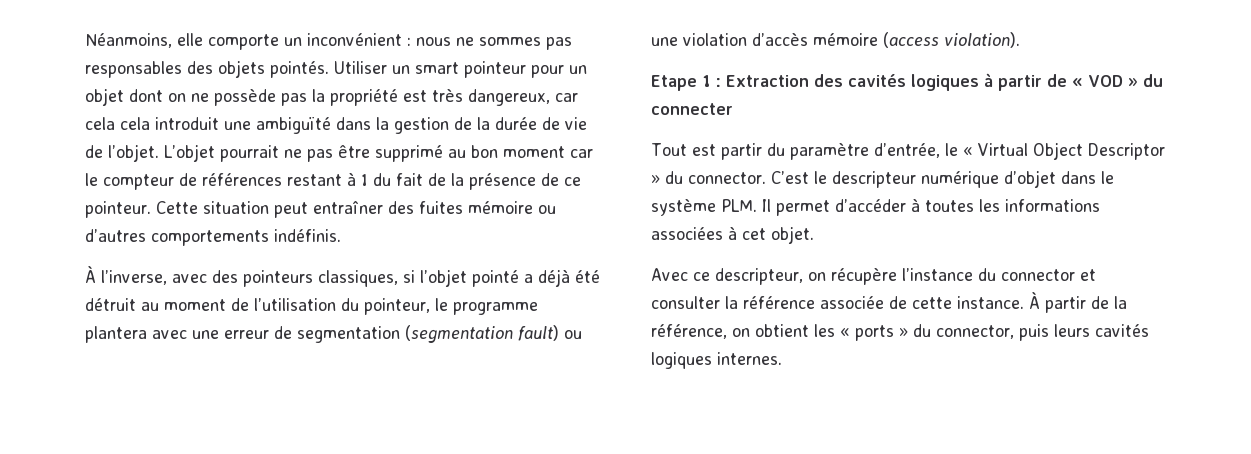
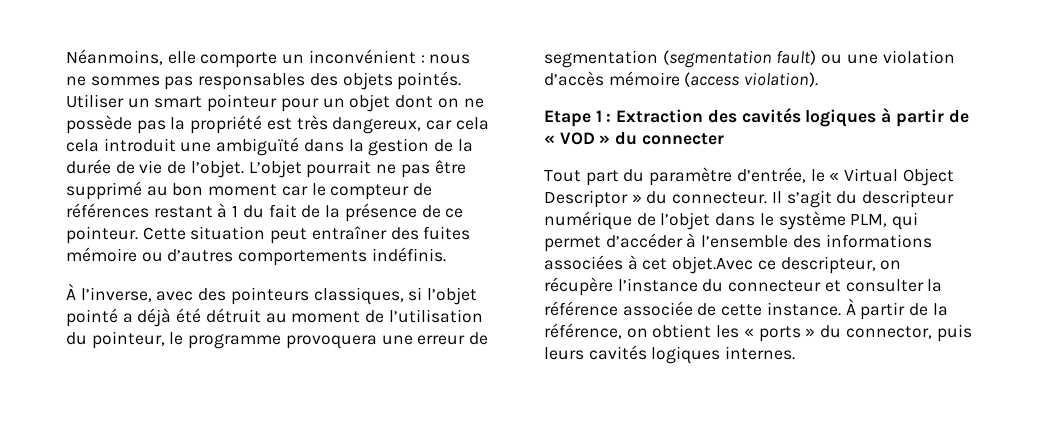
[85,326,187,343] plantera avec -> [285,335,377,349] provoquera
[691,143,762,160] est partir -> [585,170,619,186] part
[688,170,1056,188] connector. C’est le descripteur numérique d’objet -> [672,190,955,208] [544,211,711,230] connecteur. Il s’agit du descripteur numérique de l’objet
[721,199,771,212] PLM. Il -> [850,212,919,230] PLM, qui
[925,199,1000,212] toutes les -> [701,235,821,248] l’ensemble des
[771,226,814,244] [651,268,688,281] objet. // Avec -> [672,256,754,274] objet.Avec
[1001,269,1075,281] connector -> [728,280,822,292] connecteur

